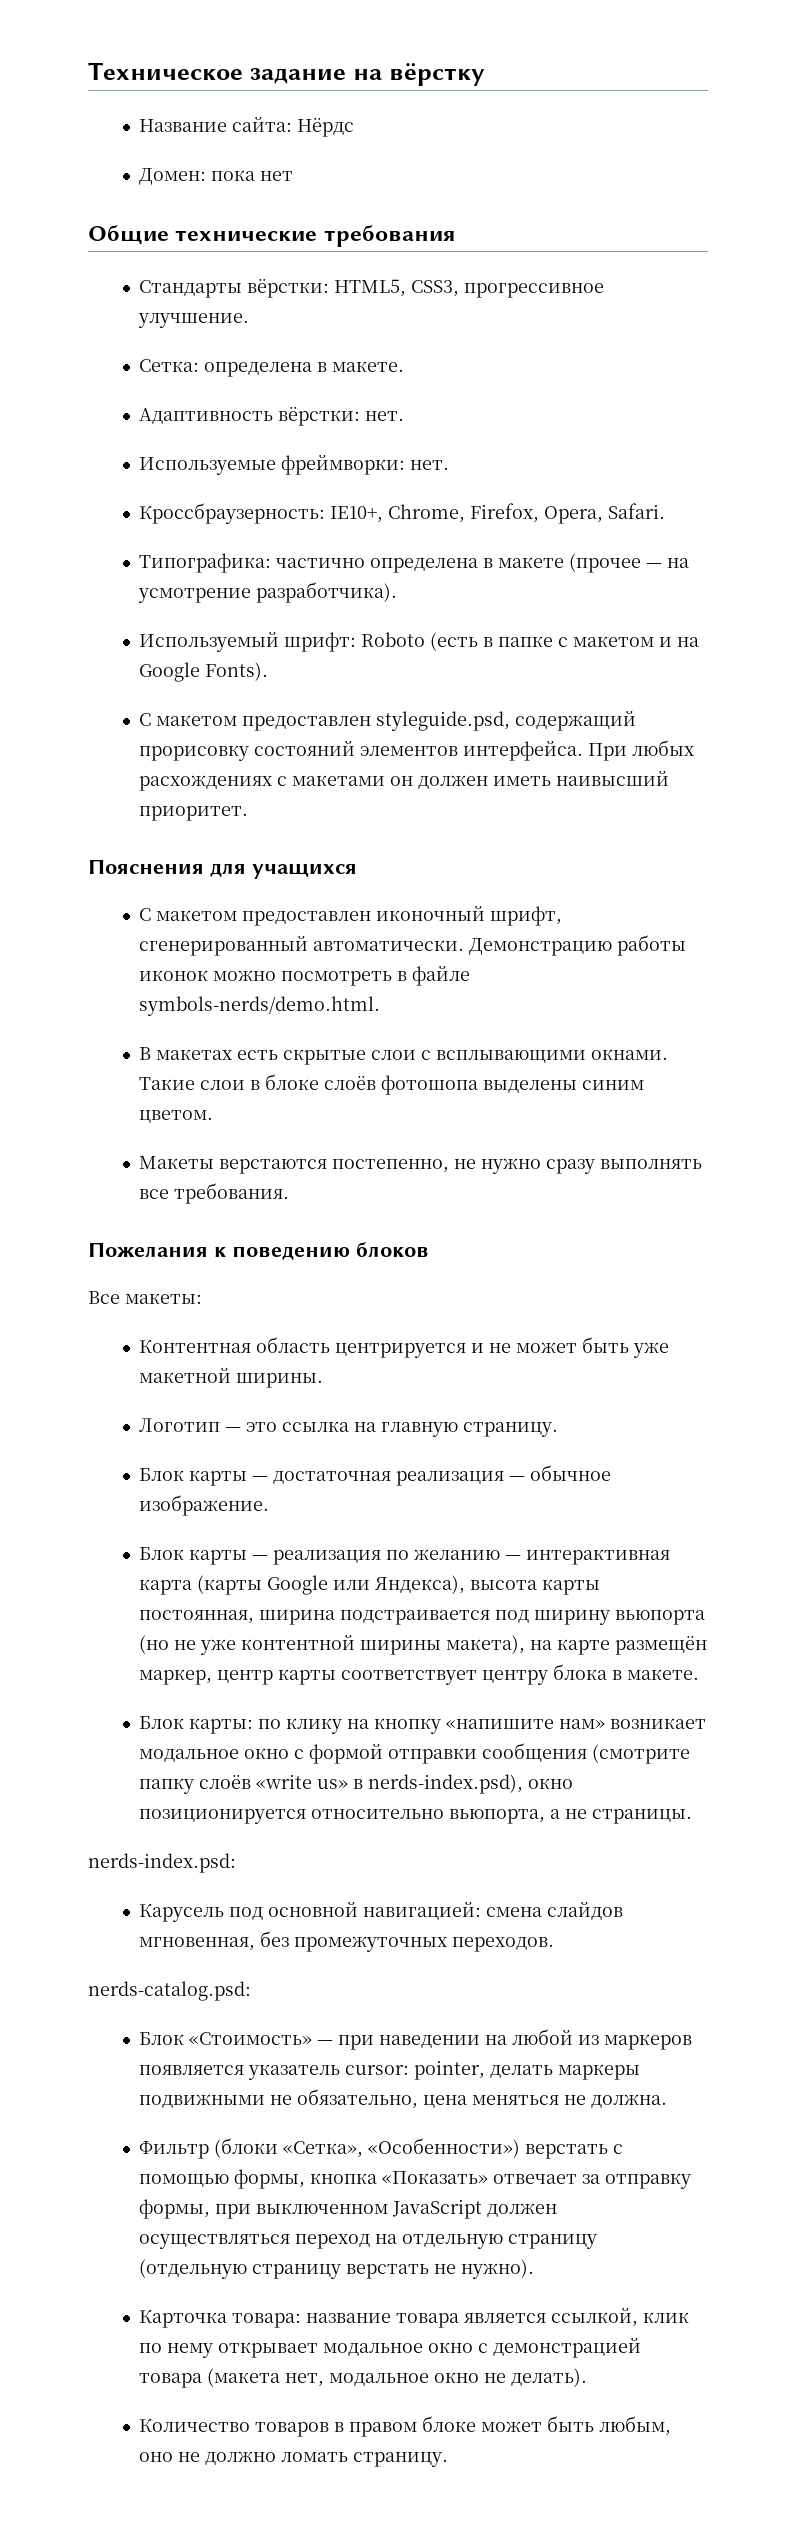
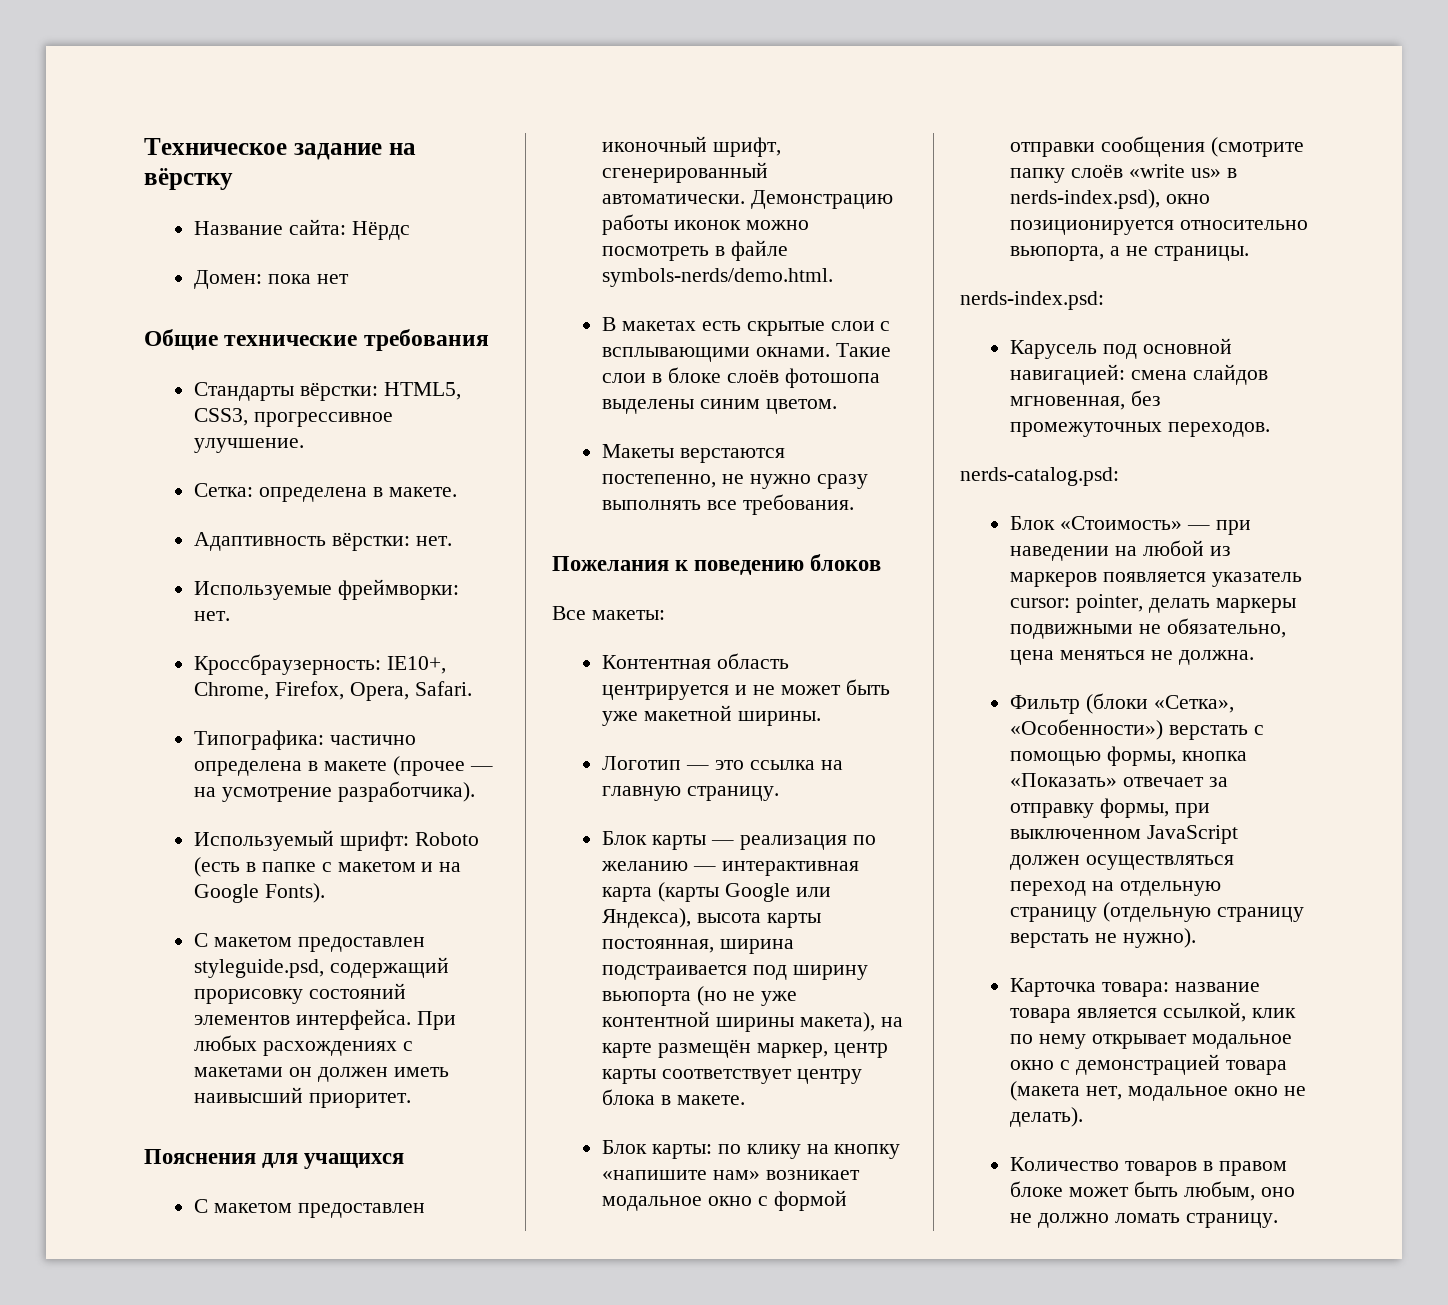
[139,1465,612,1486] [139,1495,270,1516] // Блок карты — достаточная реализация — обычное изображение. -> (780, 793) none

